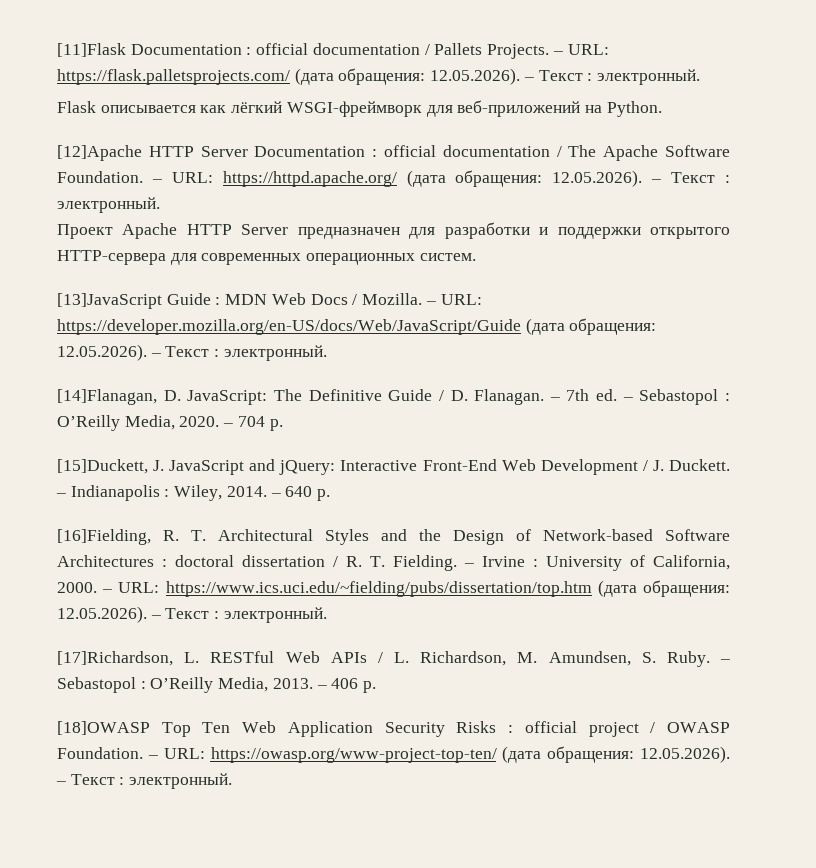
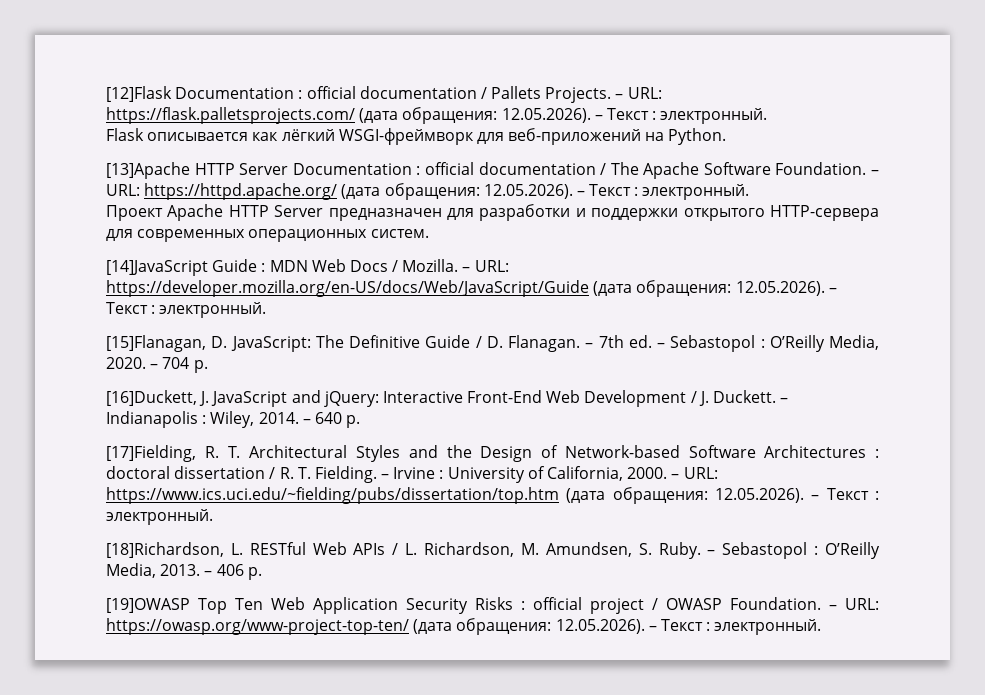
[57,43,126,57] [11]Flask -> [106,86,172,102] [12]Flask
[57,145,142,161] [12]Apache -> [106,162,190,179] [13]Apache
[57,293,162,309] [13]JavaScript -> [106,260,208,276] [14]JavaScript
[57,389,157,405] [14]Flanagan, -> [106,335,206,352] [15]Flanagan,
[57,459,148,474] [15]Duckett, -> [106,390,197,406] [16]Duckett,
[57,529,151,545] [16]Fielding, -> [106,445,196,462] [17]Fielding,
[57,651,173,666] [17]Richardson, -> [106,542,224,558] [18]Richardson,
[57,721,150,735] [18]OWASP -> [106,598,190,613] [19]OWASP

